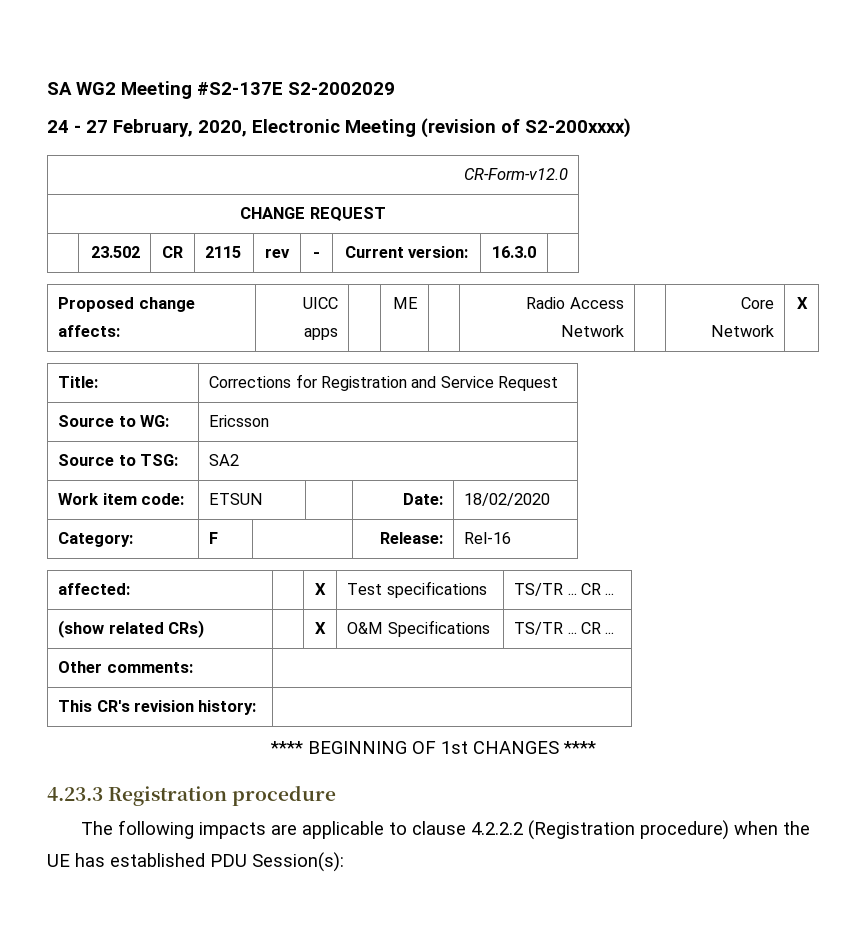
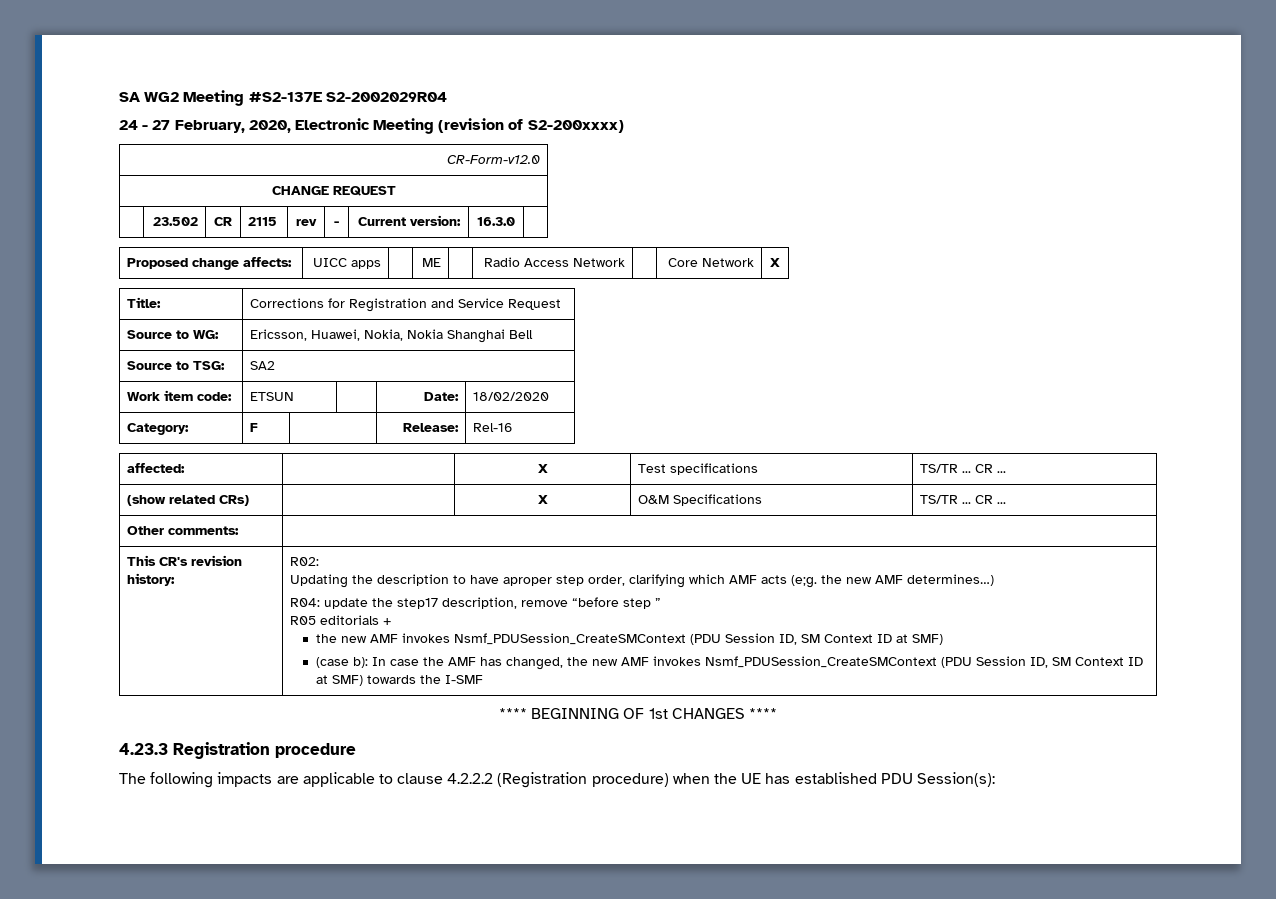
[288,82,395,95] S2-2002029 -> [325,92,447,102] S2-2002029R04
[209,415,270,427] Ericsson -> [250,329,534,343] Ericsson, Huawei, Nokia, Nokia Shanghai Bell
(257, 707) none -> [290,557,320,566] [290,574,995,588] [290,597,662,609] [290,615,392,625] [315,633,943,645] [315,656,1143,670] [315,675,483,686] R02: // Updating the description to have aproper step order, clarifying which AMF acts (e;g. the new AMF determines…) // R04: update the step17 description, remove “before step ” // R05 editorials + // the new AMF invokes Nsmf_PDUSession_CreateSMContext (PDU Session ID, SM Context ID at SMF) // (case b): In case the AMF has changed, the new AMF invokes Nsmf_PDUSession_CreateSMContext (PDU Session ID, SM Context ID at SMF) towards the I-SMF

